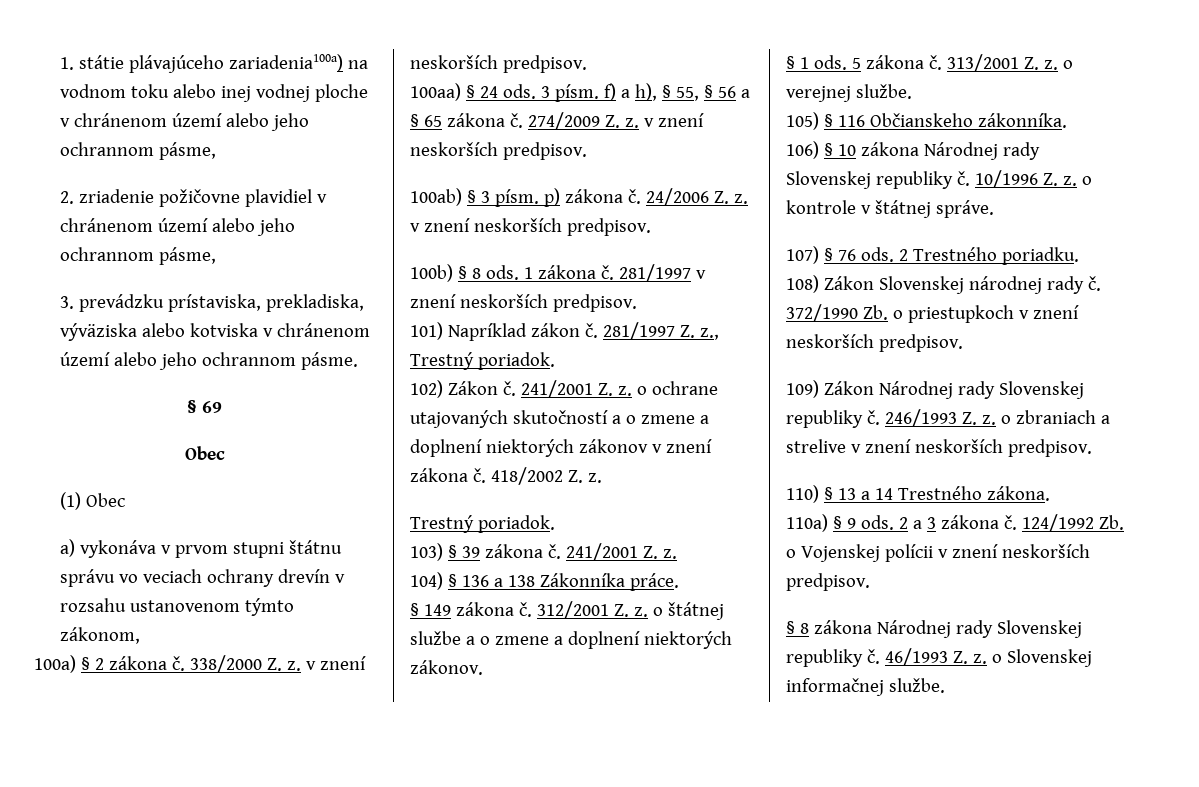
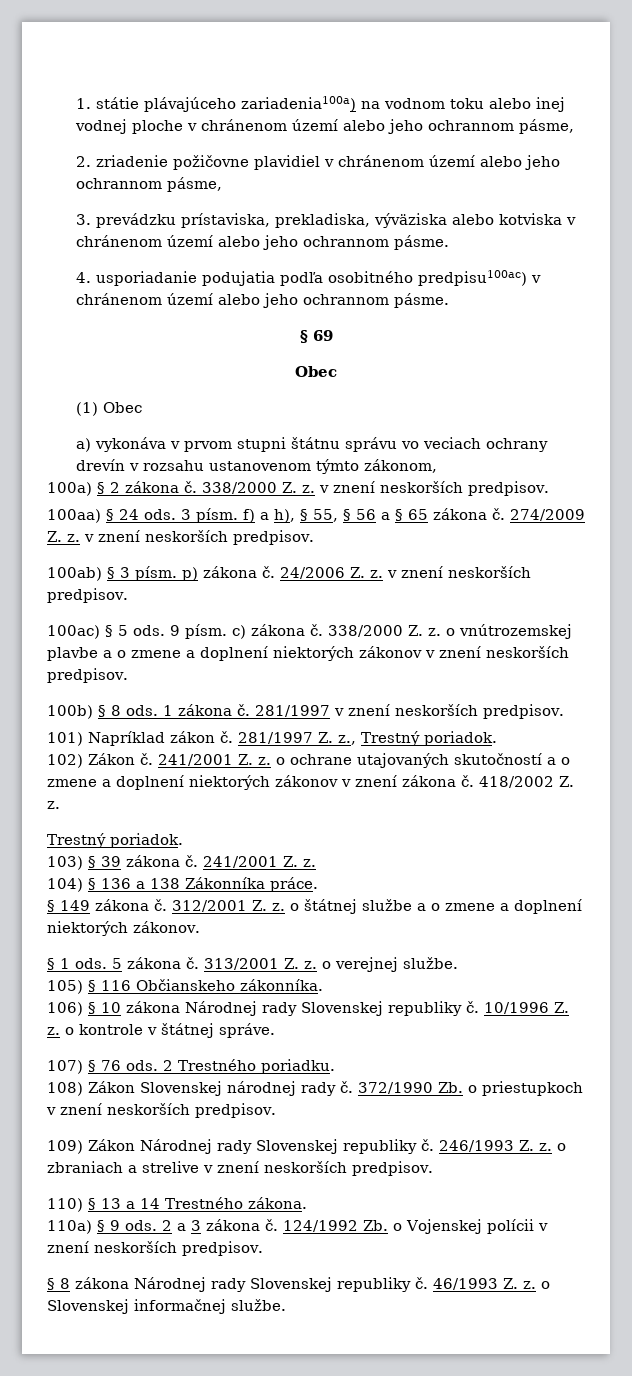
(358, 361) none -> [76,270,542,286] [76,293,450,308] // 4. usporiadanie podujatia podľa osobitného predpisu100ac) v chránenom území alebo jeho ochrannom pásme.
(651, 227) none -> [47,624,572,639] [47,646,569,661] [47,668,128,683] // 100ac) § 5 ods. 9 písm. c) zákona č. 338/2000 Z. z. o vnútrozemskej plavbe a o zmene a doplnení niektorých zákonov v znení neskorších predpisov.

